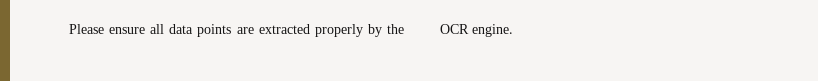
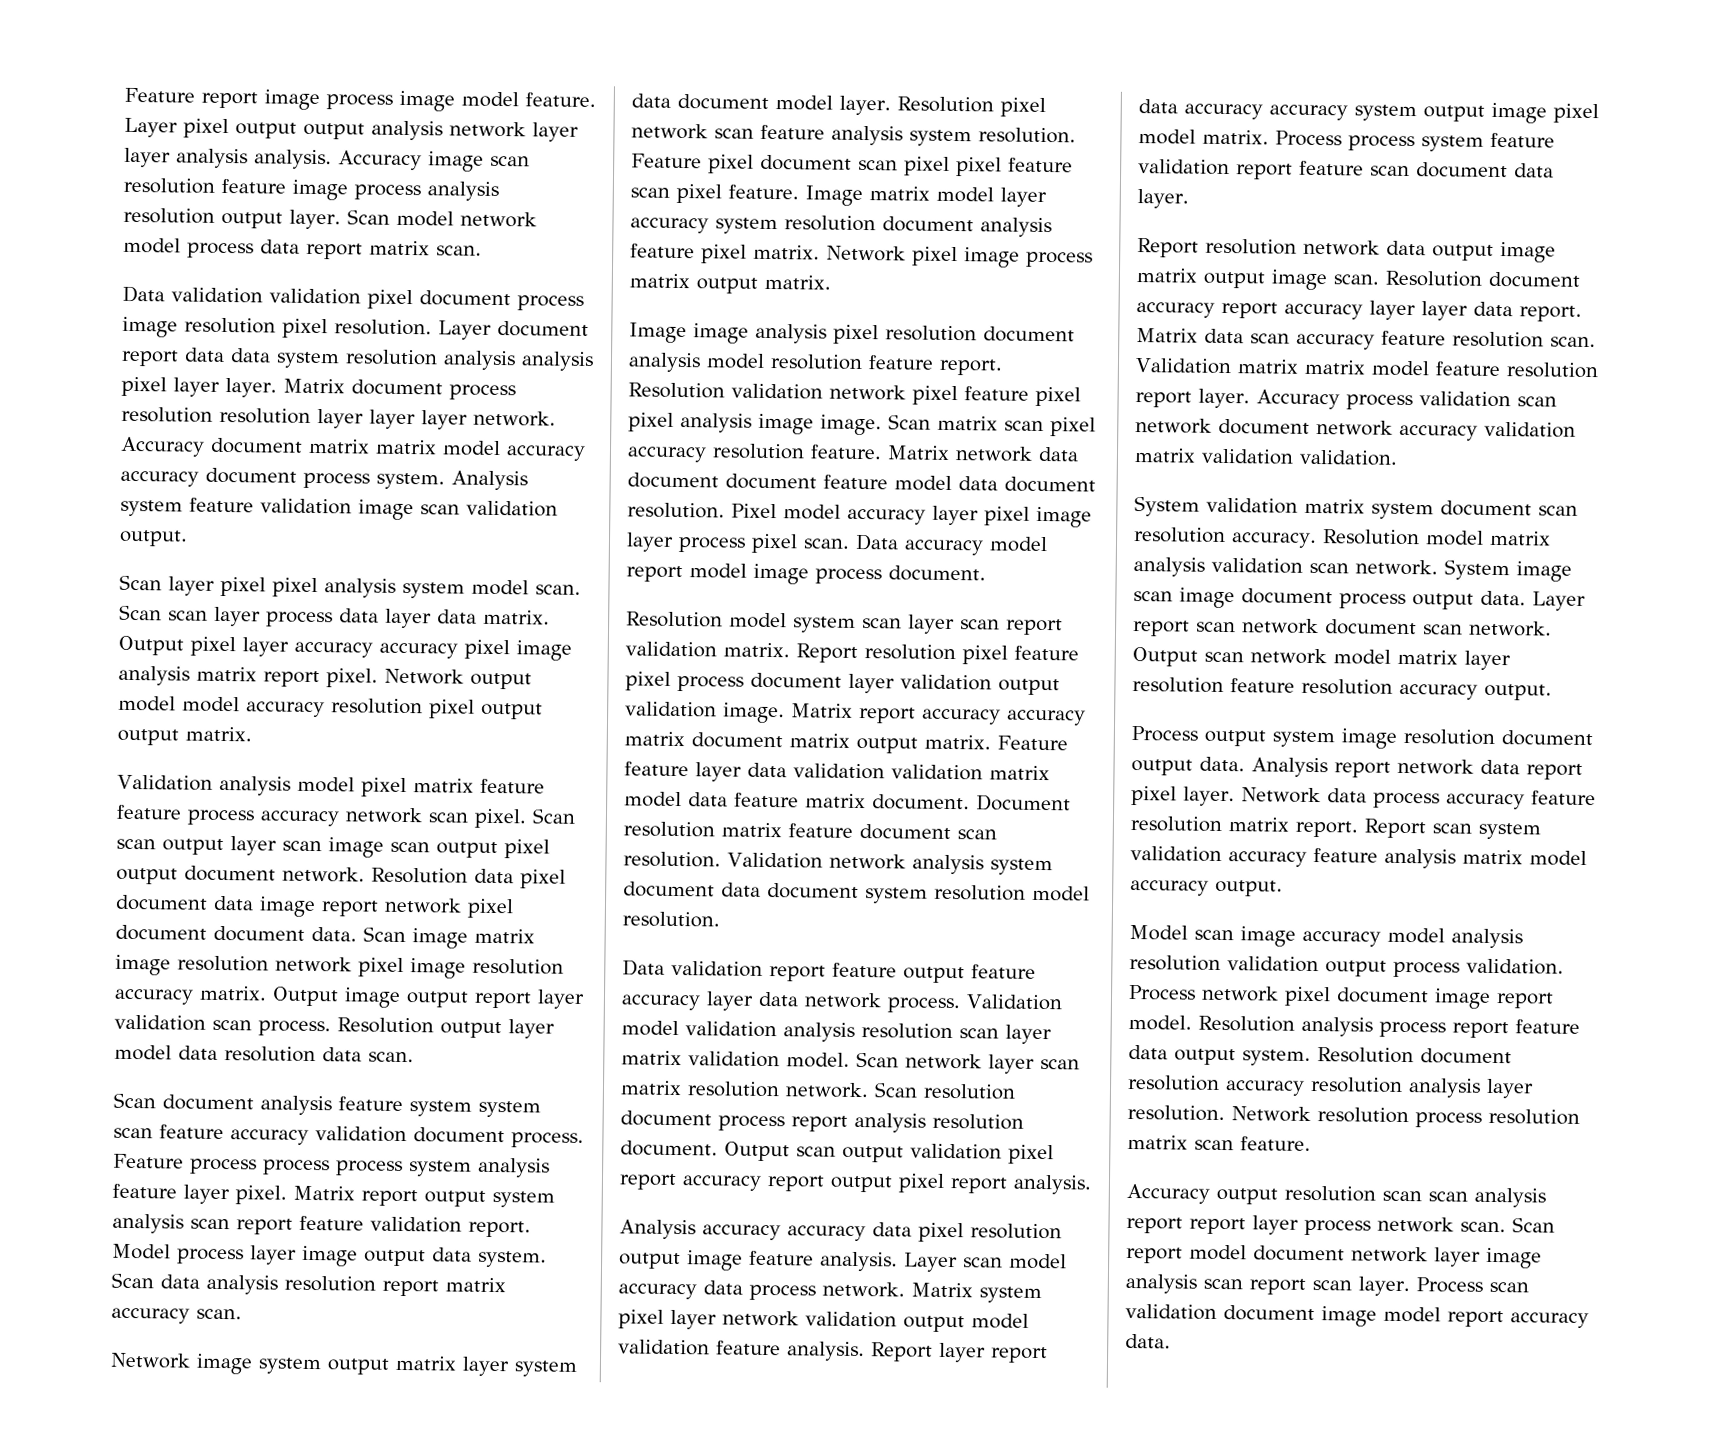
[69,24,513,37] Please ensure all data points are extracted properly by the OCR engine. -> [124,87,596,112] [124,117,579,142] [124,147,530,172] [123,177,499,201] [123,207,537,230] [123,237,482,260] [122,285,584,311] [122,316,589,340] [121,347,594,372] [121,376,516,401] [121,406,556,430] [120,436,586,461] [120,467,528,491] [120,497,558,521] [119,529,188,547] [119,574,581,599] [119,604,550,629] [118,635,572,661] [118,665,532,690] [118,695,543,720] [117,726,252,746] [117,774,545,798] [116,804,576,829] [116,836,550,859] [116,865,566,889] [115,894,514,919] [115,924,535,949] [115,954,564,979] [114,985,585,1009] [114,1014,555,1039] [114,1044,414,1063] [113,1092,541,1118] [113,1124,584,1148] [113,1153,550,1178] [112,1183,555,1208] [112,1213,531,1238] [112,1243,547,1268] [111,1272,506,1297] [111,1307,242,1324] [110,1352,577,1377] [631,93,1046,117] [631,123,1076,147] [631,153,1073,177] [630,183,1047,208] [630,215,1052,238] [630,243,1093,268] [629,273,831,294] [629,322,1075,345] [628,352,1003,376] [628,382,1081,407] [628,412,1096,437] [627,443,1079,463] [627,472,1096,493] [627,502,1092,528] [626,532,1048,556] [626,563,986,585] [626,611,1063,636] [625,641,1079,665] [625,671,1060,696] [625,701,1086,726] [624,731,1068,754] [624,761,1050,782] [624,791,1071,812] [623,821,997,840] [623,851,1053,876] [623,881,1090,904] [622,911,720,928] [622,959,1036,984] [621,991,1063,1014] [621,1020,1052,1045] [621,1050,1080,1074] [620,1080,1016,1100] [620,1110,1024,1133] [620,1140,1054,1165] [619,1173,1092,1195] [619,1219,1062,1243] [618,1250,1067,1273] [618,1280,1042,1304] [618,1309,1029,1333] [618,1339,1048,1364] [1138,99,1599,124] [1138,129,1555,152] [1138,159,1554,180] [1137,189,1189,209] [1137,238,1556,263] [1136,268,1581,291] [1136,300,1582,322] [1136,328,1596,350] [1135,358,1599,379] [1135,388,1557,411] [1135,418,1576,441] [1134,448,1398,466] [1134,495,1578,520] [1134,526,1551,548] [1133,556,1572,582] [1133,587,1586,611] [1132,618,1552,637] [1132,646,1511,671] [1132,676,1552,701] [1131,725,1593,749] [1131,756,1583,780] [1131,785,1596,810] [1130,815,1541,840] [1130,845,1587,869] [1130,879,1283,897] [1129,924,1523,949] [1129,954,1564,978] [1128,984,1554,1009] [1128,1014,1580,1039] [1128,1044,1512,1066] [1127,1074,1534,1099] [1127,1104,1580,1128] [1127,1134,1311,1151] [1126,1183,1546,1208] [1126,1215,1555,1236] [1126,1244,1542,1269] [1125,1273,1529,1297] [1125,1303,1589,1329] [1125,1333,1171,1349] Feature report image process image model feature. Layer pixel output output analysis network layer layer analysis analysis. Accuracy image scan resolution feature image process analysis resolution output layer. Scan model network model process data report matrix scan. // Data validation validation pixel document process image resolution pixel resolution. Layer document report data data system resolution analysis analysis pixel layer layer. Matrix document process resolution resolution layer layer layer network. Accuracy document matrix matrix model accuracy accuracy document process system. Analysis system feature validation image scan validation output. // Scan layer pixel pixel analysis system model scan. Scan scan layer process data layer data matrix. Output pixel layer accuracy accuracy pixel image analysis matrix report pixel. Network output model model accuracy resolution pixel output output matrix. // Validation analysis model pixel matrix feature feature process accuracy network scan pixel. Scan scan output layer scan image scan output pixel output document network. Resolution data pixel document data image report network pixel document document data. Scan image matrix image resolution network pixel image resolution accuracy matrix. Output image output report layer validation scan process. Resolution output layer model data resolution data scan. // Scan document analysis feature system system scan feature accuracy validation document process. Feature process process process system analysis feature layer pixel. Matrix report output system analysis scan report feature validation report. Model process layer image output data system. Scan data analysis resolution report matrix accuracy scan. // Network image system output matrix layer system data document model layer. Resolution pixel network scan feature analysis system resolution. Feature pixel document scan pixel pixel feature scan pixel feature. Image matrix model layer accuracy system resolution document analysis feature pixel matrix. Network pixel image process matrix output matrix. // Image image analysis pixel resolution document analysis model resolution feature report. Resolution validation network pixel feature pixel pixel analysis image image. Scan matrix scan pixel accuracy resolution feature. Matrix network data document document feature model data document resolution. Pixel model accuracy layer pixel image layer process pixel scan. Data accuracy model report model image process document. // Resolution model system scan layer scan report validation matrix. Report resolution pixel feature pixel process document layer validation output validation image. Matrix report accuracy accuracy matrix document matrix output matrix. Feature feature layer data validation validation matrix model data feature matrix document. Document resolution matrix feature document scan resolution. Validation network analysis system document data document system resolution model resolution. // Data validation report feature output feature accuracy layer data network process. Validation model validation analysis resolution scan layer matrix validation model. Scan network layer scan matrix resolution network. Scan resolution document process report analysis resolution document. Output scan output validation pixel report accuracy report output pixel report analysis. // Analysis accuracy accuracy data pixel resolution output image feature analysis. Layer scan model accuracy data process network. Matrix system pixel layer network validation output model validation feature analysis. Report layer report data accuracy accuracy system output image pixel model matrix. Process process system feature validation report feature scan document data layer. // Report resolution network data output image matrix output image scan. Resolution document accuracy report accuracy layer layer data report. Matrix data scan accuracy feature resolution scan. Validation matrix matrix model feature resolution report layer. Accuracy process validation scan network document network accuracy validation matrix validation validation. // System validation matrix system document scan resolution accuracy. Resolution model matrix analysis validation scan network. System image scan image document process output data. Layer report scan network document scan network. Output scan network model matrix layer resolution feature resolution accuracy output. // Process output system image resolution document output data. Analysis report network data report pixel layer. Network data process accuracy feature resolution matrix report. Report scan system validation accuracy feature analysis matrix model accuracy output. // Model scan image accuracy model analysis resolution validation output process validation. Process network pixel document image report model. Resolution analysis process report feature data output system. Resolution document resolution accuracy resolution analysis layer resolution. Network resolution process resolution matrix scan feature. // Accuracy output resolution scan scan analysis report report layer process network scan. Scan report model document network layer image analysis scan report scan layer. Process scan validation document image model report accuracy data.

